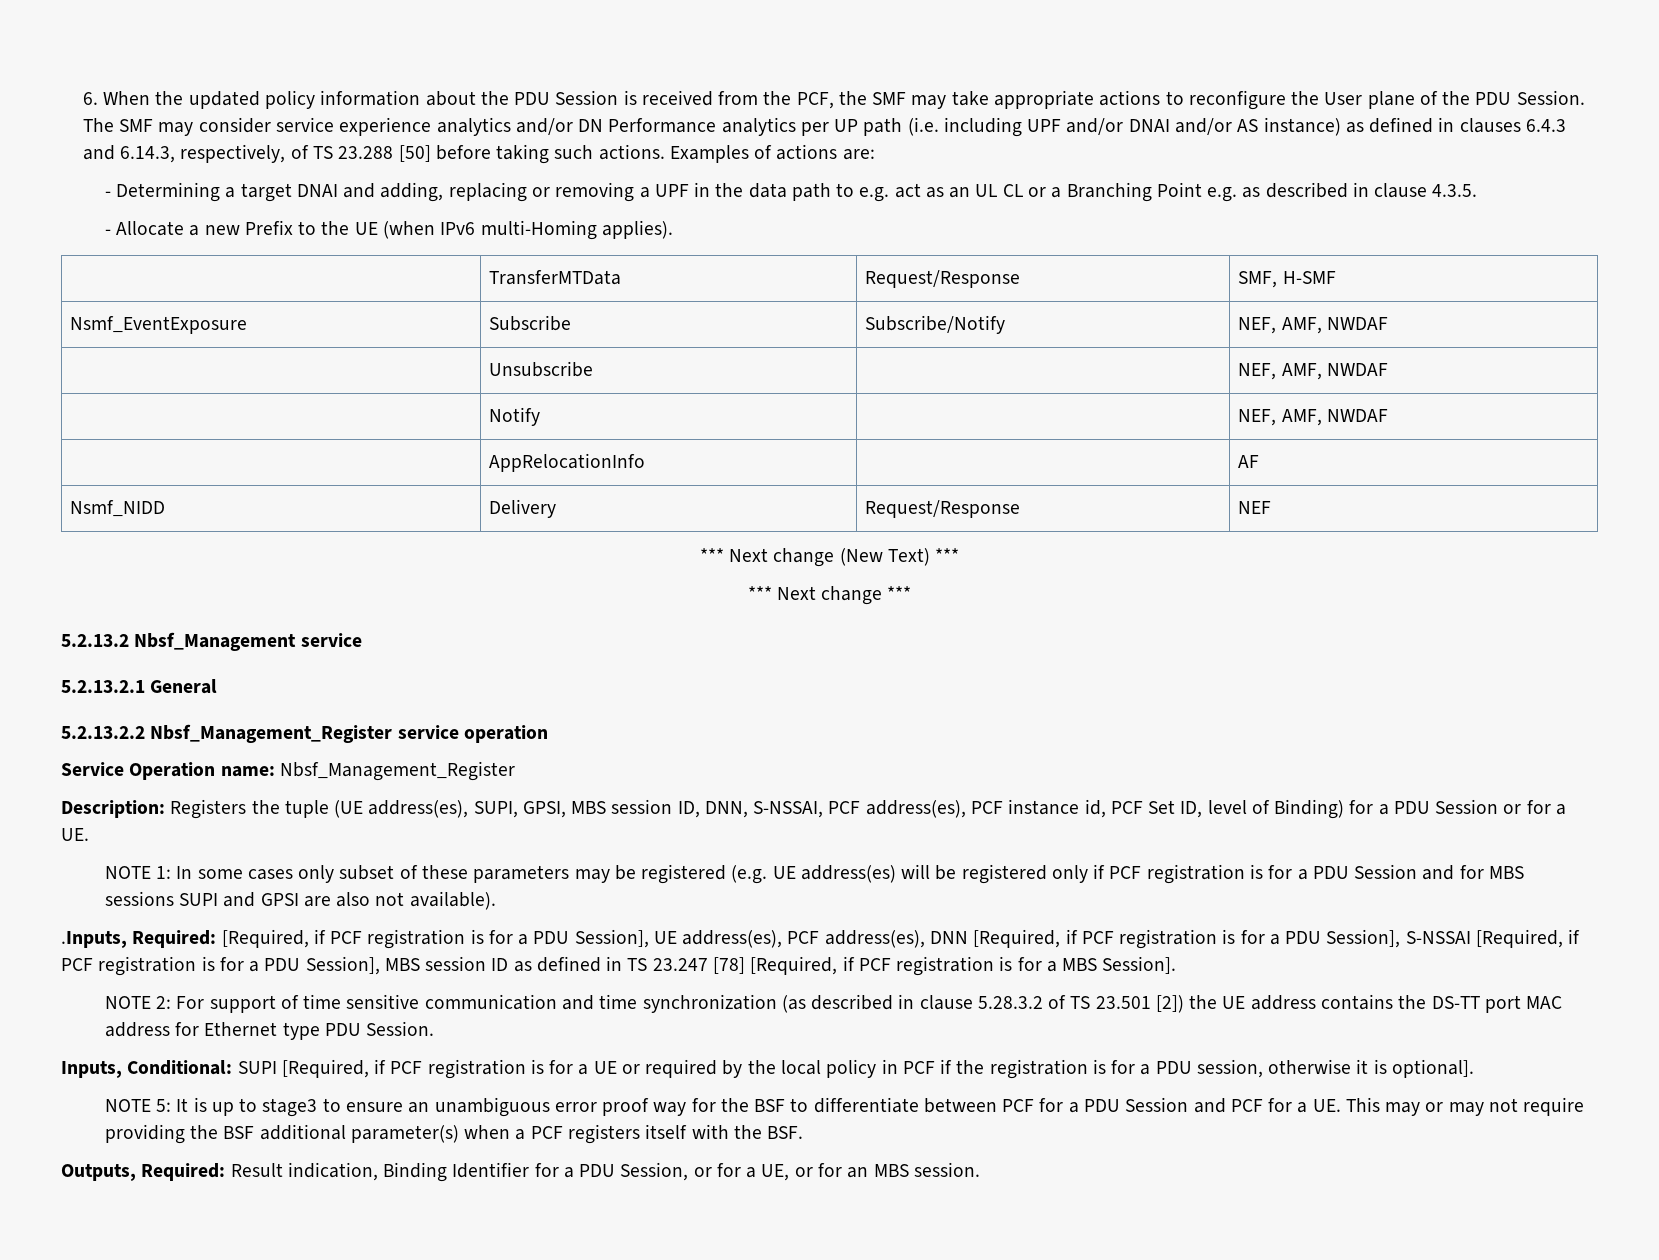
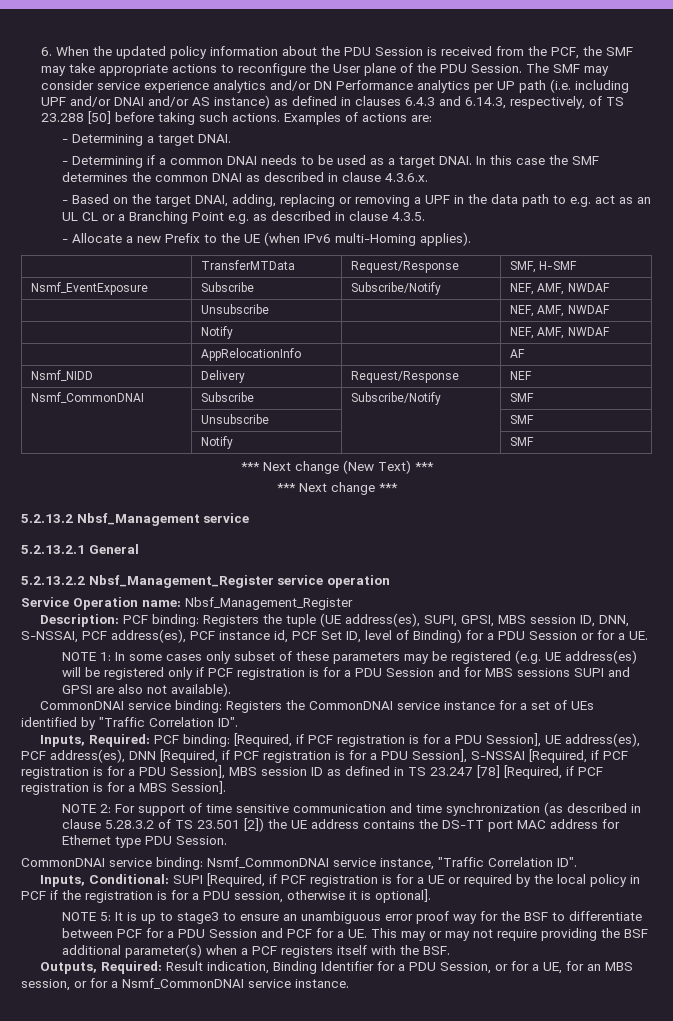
[296,183,376,198] DNAI and -> [197,134,231,143] [61,155,599,168] [61,172,428,182] [61,194,228,207] DNAI. // - Determining if a common DNAI needs to be used as a target DNAI. In this case the SMF determines the common DNAI as described in clause 4.3.6.x. // - Based on the target DNAI,
(1272, 507) none -> [31,392,145,403] [201,392,255,402] [351,392,442,405] [510,393,535,402] [201,414,270,424] [510,415,535,424] [201,436,234,449] [510,437,535,446] // Nsmf_CommonDNAI | Subscribe | Subscribe/Notify | SMF // | Unsubscribe | | SMF // | Notify | | SMF
(165, 809) none -> [123,614,200,627] PCF binding:
[61,930,217,948] .Inputs, Required: -> [40,700,595,713] [21,717,238,730] [40,734,231,747] CommonDNAI service binding: Registers the CommonDNAI service instance for a set of UEs identified by "Traffic Correlation ID". // Inputs, Required: PCF binding:
(435, 1028) none -> [21,857,577,870] // CommonDNAI service binding: Nsmf_CommonDNAI service instance, "Traffic Correlation ID".
[794,1167,813,1177] or -> (563, 968) none
[913,1162,980,1177] session. -> [21,978,349,991] session, or for a Nsmf_CommonDNAI service instance.

